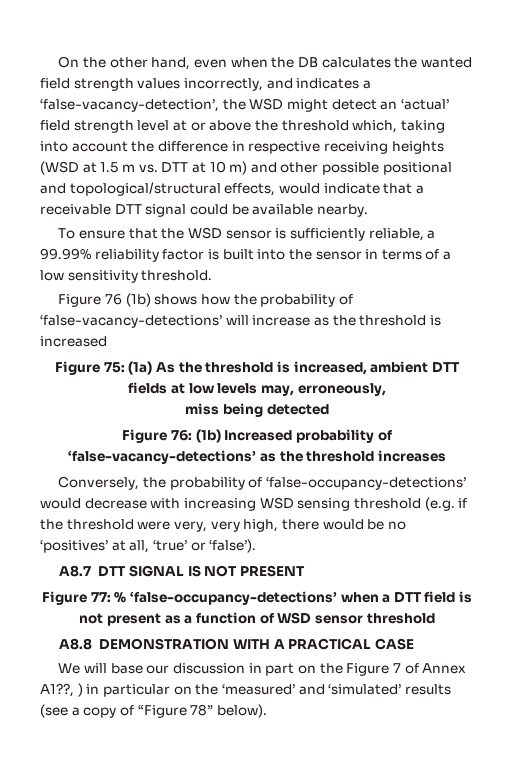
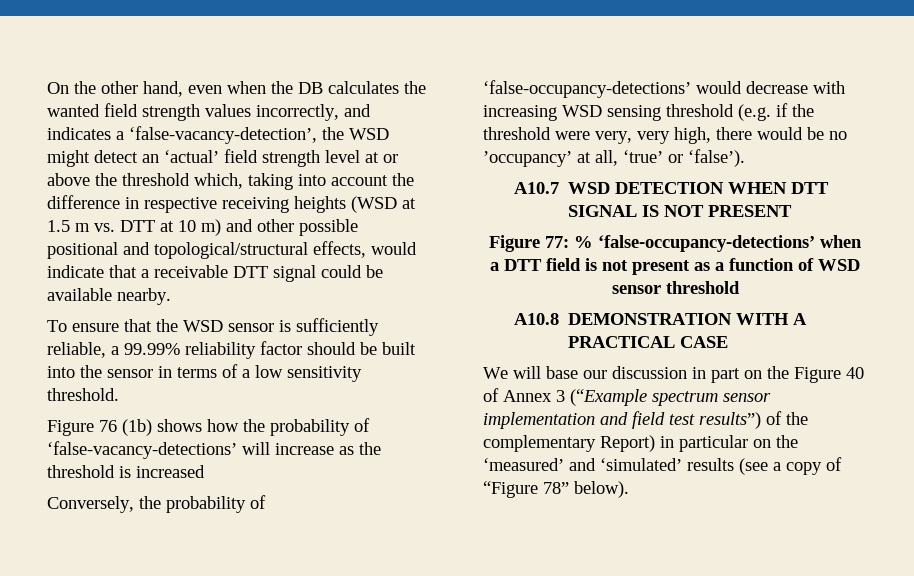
[207,249,219,260] is -> [307,342,377,355] should be
[55,361,460,375] [128,382,386,396] [185,403,329,417] [122,429,393,443] [68,450,446,464] // Figure 75: (1a) As the threshold is increased, ambient DTT fields at low levels may, erroneously, // miss being detected // Figure 76: (1b) Increased probability of ‘false-vacancy-detections’ as the threshold increases -> (205, 471) none
[40,540,108,553] ‘positives’ -> [483,151,572,167] ’occupancy’
[59,565,92,577] A8.7 -> [513,182,788,194] A10.7 WSD DETECTION WHEN
[59,638,93,650] A8.8 -> [513,313,559,325] A10.8
[392,663,401,673] 7 -> [846,367,864,379] 40
[40,683,83,697] A1??, ) -> [556,389,771,406] [483,411,808,429] [483,435,655,452] 3 (“Example spectrum sensor implementation and field test results”) of the complementary Report)

